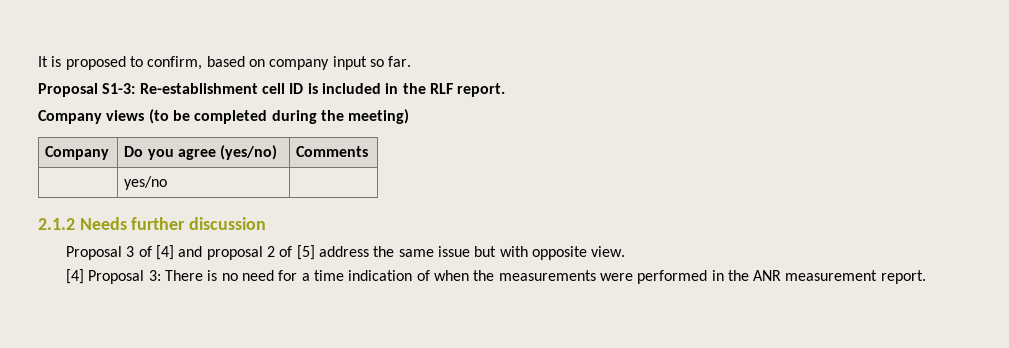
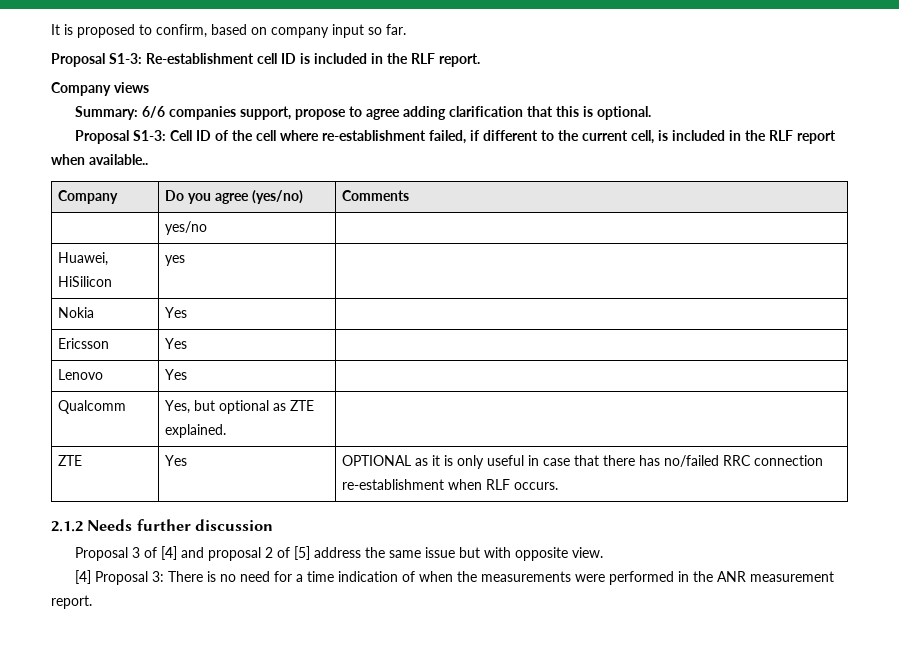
[148,109,410,124] (to be completed during the meeting) -> [75,106,652,120] [75,130,837,144] [51,154,148,165] // Summary: 6/6 companies support, propose to agree adding clarification that this is optional. // Proposal S1-3: Cell ID of the cell where re-establishment failed, if different to the current cell, is included in the RLF report when available..
(168, 183) none -> [57,252,108,266] [57,276,112,287] [164,255,185,266] [57,307,94,318] [164,307,187,318] [57,338,109,349] [164,338,187,349] [57,369,103,380] [164,369,187,380] [57,400,126,414] [164,400,314,414] [164,424,226,438] [57,455,82,466] [164,455,187,466] [341,455,823,469] [341,479,558,490] // Huawei, HiSilicon | yes | // Nokia | Yes | // Ericsson | Yes | // Lenovo | Yes | // Qualcomm | Yes, but optional as ZTE explained. | // ZTE | Yes | OPTIONAL as it is only useful in case that there has no/failed RRC connection re-establishment when RLF occurs.

